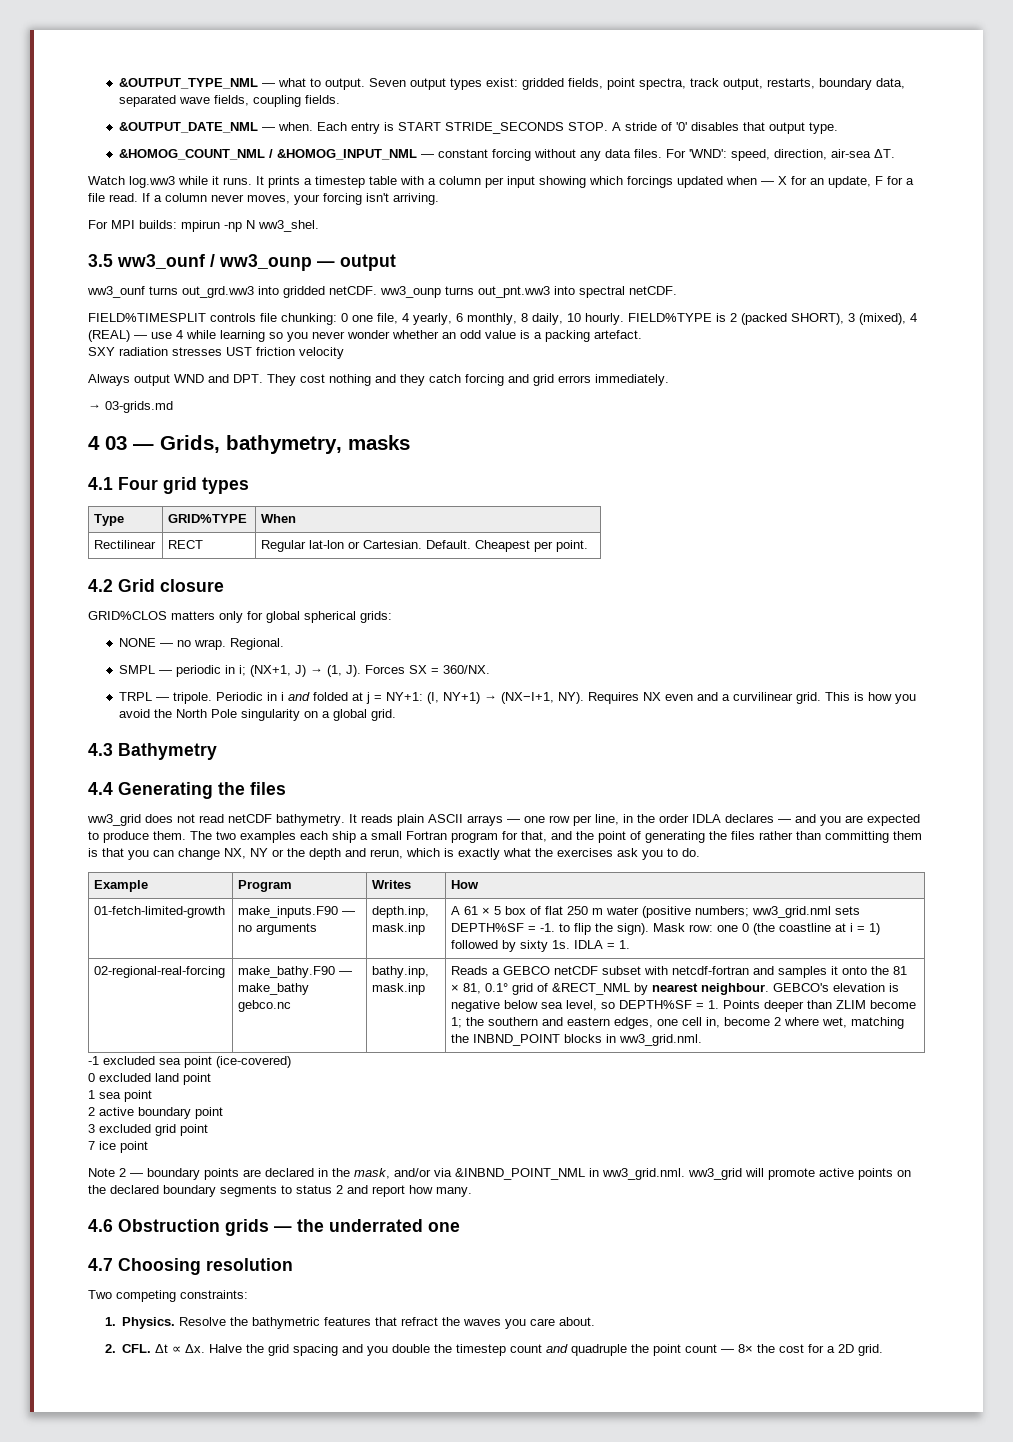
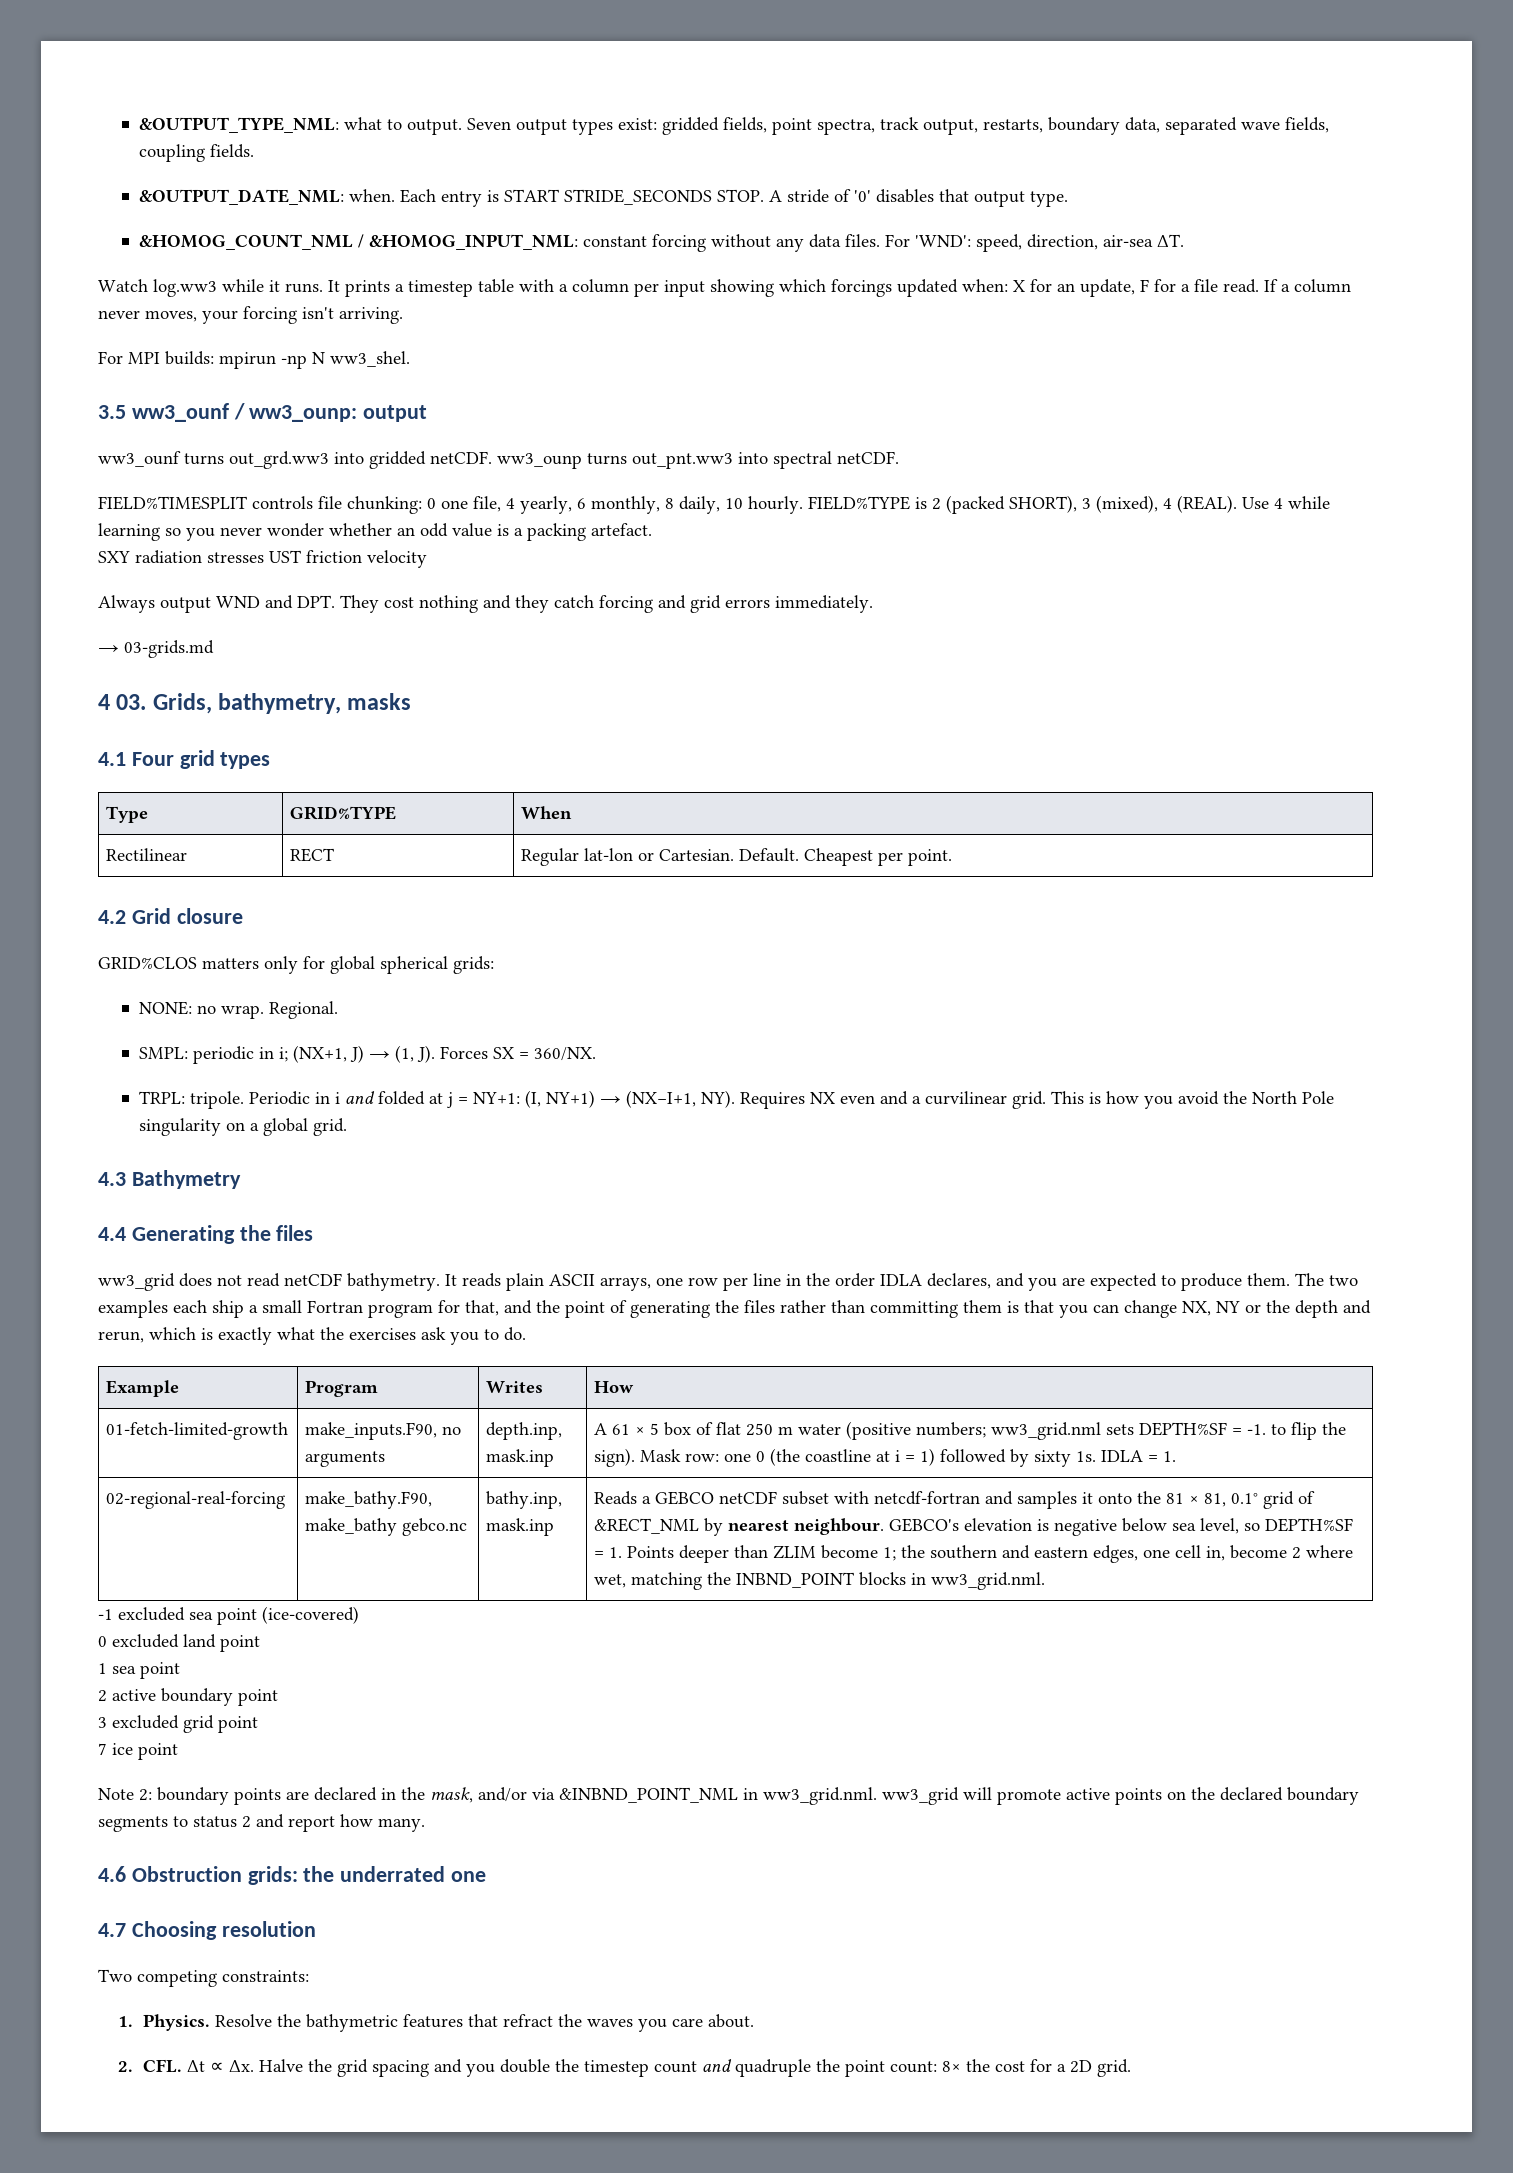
[119,78,276,89] &OUTPUT_TYPE_NML — -> [138,117,339,133] &OUTPUT_TYPE_NML:
[119,122,276,133] &OUTPUT_DATE_NML — -> [138,189,344,205] &OUTPUT_DATE_NML:
[277,149,435,160] &HOMOG_INPUT_NML — -> [368,234,578,250] &HOMOG_INPUT_NML:
[726,176,774,185] when — -> [962,279,1008,292] when:
[219,254,335,271] ww3_ounp — -> [249,405,358,422] ww3_ounp:
[88,330,172,342] (REAL) — use -> [1177,495,1269,513] (REAL). Use
[105,436,154,450] 03 — -> [116,694,147,710] 03.
[119,638,174,647] NONE — -> [138,1001,192,1015] NONE:
[119,665,173,674] SMPL — -> [138,1047,188,1059] SMPL:
[119,692,170,701] TRPL — -> [138,1091,185,1104] TRPL:
[467,815,520,826] arrays — -> [600,1277,651,1291] arrays,
[595,814,619,825] line, -> [753,1273,781,1286] line
[725,814,791,823] declares — -> [927,1273,991,1289] declares,
[238,906,356,918] make_inputs.F90 — -> [305,1422,438,1440] make_inputs.F90,
[238,966,353,978] make_bathy.F90 — -> [305,1491,433,1509] make_bathy.F90,
[119,1168,143,1177] 2 — -> [139,1789,152,1801] 2:
[225,1219,292,1236] grids — -> [247,1866,298,1885] grids:
[685,1344,735,1353] count — -> [889,2061,937,2073] count:

